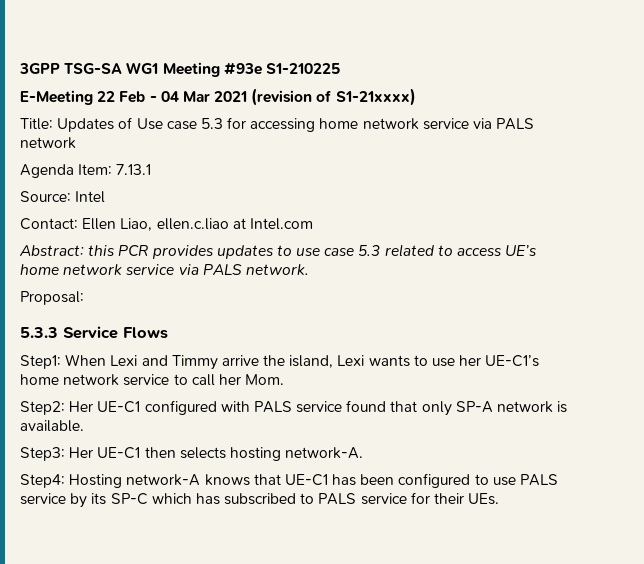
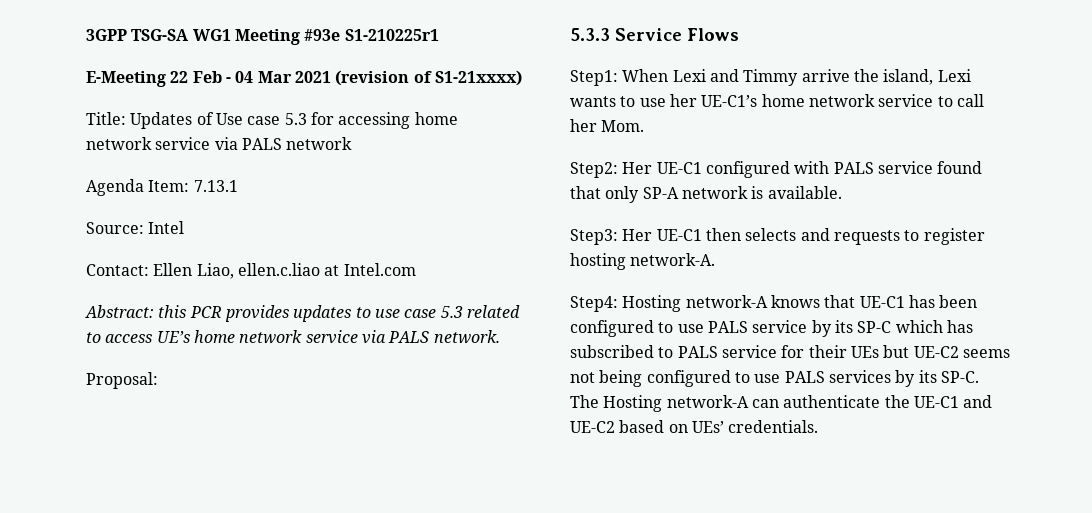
[265,63,340,74] S1-210225 -> [344,29,439,41] S1-210225r1
(226, 453) none -> [800,228,985,245] and requests to register
[468,493,500,505] UEs. -> [850,345,1010,358] [570,370,979,387] [570,395,993,412] [570,420,819,433] UEs but UE-C2 seems not being configured to use PALS services by its SP-C. The Hosting network-A can authenticate the UE-C1 and UE-C2 based on UEs’ credentials.

